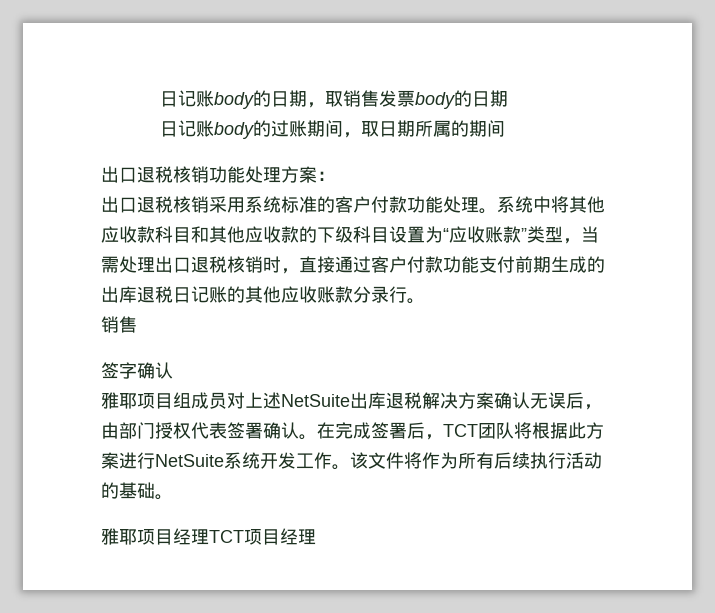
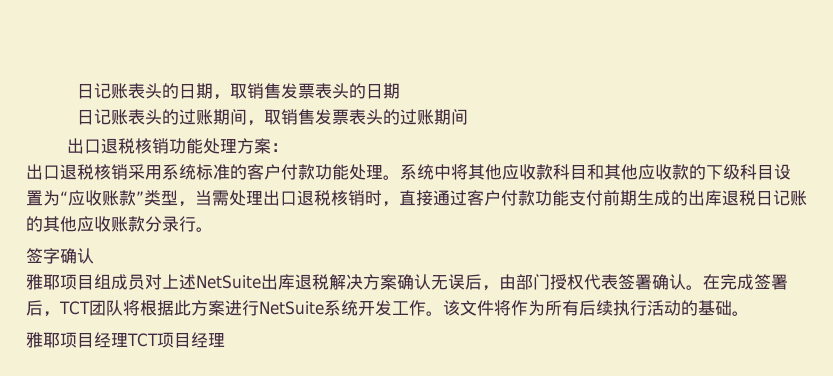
[160,90,255,109] 日记账body -> [77,83,163,99] 日记账表头
[415,92,456,109] body -> [315,83,350,99] 表头
[214,122,255,139] body -> [128,109,163,125] 表头
[379,120,470,137] 日期所属的 -> [281,109,435,125] 销售发票表头的过账
[101,316,137,333] // 销售 -> (213, 229) none

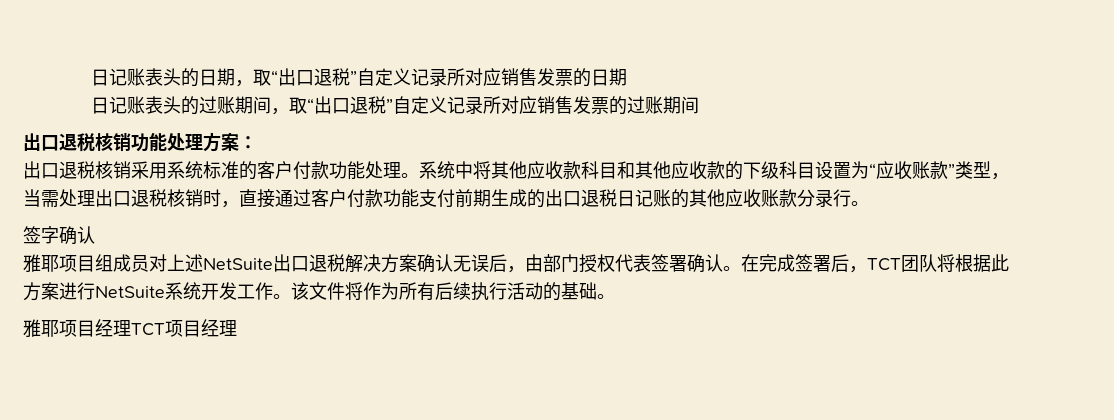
[247,83,350,99] 销售发票表头 -> [271,68,574,86] “出口退税”自定义记录所对应销售发票
[281,109,384,125] 销售发票表头 -> [307,96,610,114] “出口退税”自定义记录所对应销售发票
[705,190,722,206] 库 -> [563,191,581,207] 口
[278,274,295,290] 库 -> [291,256,309,272] 口

